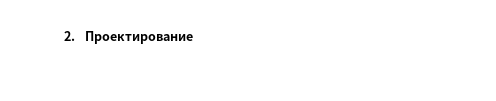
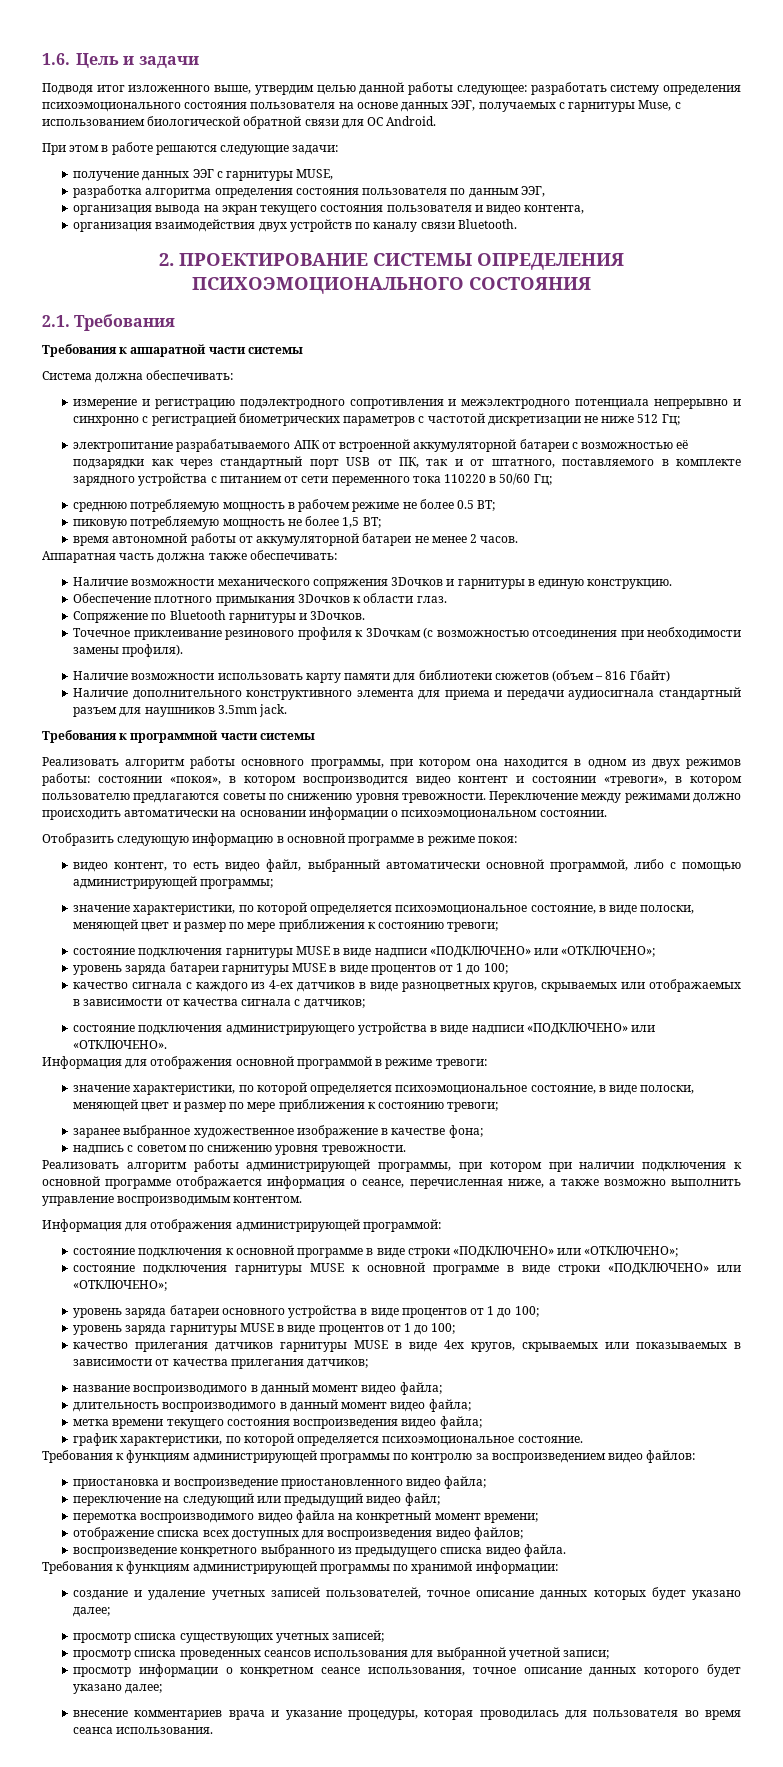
[64,31,194,44] 2. Проектирование -> [42,53,199,68] [42,82,742,95] [42,100,681,112] [42,116,437,129] [42,142,339,155] [73,169,334,181] [73,185,545,198] [73,205,585,215] [73,219,517,232] [159,253,624,270] [192,277,591,294] [42,314,176,331] [42,344,303,357] [42,370,234,383] [73,399,741,409] [73,413,680,426] [73,439,689,452] [73,456,741,469] [73,473,552,486] [73,499,496,512] [73,516,381,529] [73,533,519,546] [42,550,337,563] [73,577,673,589] [73,593,447,606] [73,610,366,623] [73,627,741,640] [73,644,184,657] [73,670,670,683] [73,687,741,700] [73,704,288,717] [42,730,315,743] [42,756,741,769] [42,773,742,786] [42,791,741,803] [42,807,607,820] [42,833,517,846] [73,859,742,872] [73,876,274,889] [73,902,695,915] [73,919,499,932] [73,946,656,958] [73,962,508,975] [73,979,741,992] [73,999,365,1009] [73,1022,655,1035] [73,1040,168,1049] [42,1056,487,1069] [73,1082,695,1095] [73,1099,499,1112] [73,1125,483,1138] [73,1145,406,1155] [42,1159,742,1172] [42,1176,741,1189] [42,1196,303,1206] [42,1219,441,1232] [73,1245,679,1258] [73,1262,741,1275] [73,1280,168,1291] [73,1305,539,1318] [73,1323,456,1335] [73,1340,741,1352] [73,1359,369,1369] [73,1382,442,1395] [73,1399,471,1412] [73,1416,482,1429] [73,1433,583,1446] [42,1450,696,1463] [73,1476,487,1489] [73,1493,440,1506] [73,1510,538,1523] [73,1527,523,1540] [73,1544,566,1557] [42,1561,558,1574] [73,1587,741,1600] [73,1607,111,1617] [73,1630,385,1643] [73,1647,609,1660] [73,1664,742,1677] [73,1684,163,1694] [73,1710,741,1720] [73,1727,214,1734] 1.6. Цель и задачи // Подводя итог изложенного выше, утвердим целью данной работы следующее: разработать систему определения психоэмоционального состояния пользователя на основе данных ЭЭГ, получаемых с гарнитуры Muse, с использованием биологической обратной связи для ОС Android. // При этом в работе решаются следующие задачи: // получение данных ЭЭГ с гарнитуры MUSE, // разработка алгоритма определения состояния пользователя по данным ЭЭГ, // организация вывода на экран текущего состояния пользователя и видео контента, // организация взаимодействия двух устройств по каналу связи Bluetooth. // 2. ПРОЕКТИРОВАНИЕ СИСТЕМЫ ОПРЕДЕЛЕНИЯ ПСИХОЭМОЦИОНАЛЬНОГО СОСТОЯНИЯ // 2.1. Требования // Требования к аппаратной части системы // Система должна обеспечивать: // измерение и регистрацию подэлектродного сопротивления и межэлектродного потенциала непрерывно и синхронно с регистрацией биометрических параметров с частотой дискретизации не ниже 512 Гц; // электропитание разрабатываемого АПК от встроенной аккумуляторной батареи с возможностью её подзарядки как через стандартный порт USB от ПК, так и от штатного, поставляемого в комплекте зарядного устройства с питанием от сети переменного тока 110220 в 50/60 Гц; // среднюю потребляемую мощность в рабочем режиме не более 0.5 ВТ; // пиковую потребляемую мощность не более 1,5 ВТ; // время автономной работы от аккумуляторной батареи не менее 2 часов. // Аппаратная часть должна также обеспечивать: // Наличие возможности механического сопряжения 3Dочков и гарнитуры в единую конструкцию. // Обеспечение плотного примыкания 3Dочков к области глаз. // Сопряжение по Bluetooth гарнитуры и 3Dочков. // Точечное приклеивание резинового профиля к 3Dочкам (с возможностью отсоединения при необходимости замены профиля). // Наличие возможности использовать карту памяти для библиотеки сюжетов (объем – 816 Гбайт) // Наличие дополнительного конструктивного элемента для приема и передачи аудиосигнала стандартный разъем для наушников 3.5mm jack. // Требования к программной части системы // Реализовать алгоритм работы основного программы, при котором она находится в одном из двух режимов работы: состоянии «покоя», в котором воспроизводится видео контент и состоянии «тревоги», в котором пользователю предлагаются советы по снижению уровня тревожности. Переключение между режимами должно происходить автоматически на основании информации о психоэмоциональном состоянии. // Отобразить следующую информацию в основной программе в режиме покоя: // видео контент, то есть видео файл, выбранный автоматически основной программой, либо с помощью администрирующей программы; // значение характеристики, по которой определяется психоэмоциональное состояние, в виде полоски, меняющей цвет и размер по мере приближения к состоянию тревоги; // состояние подключения гарнитуры MUSE в виде надписи «ПОДКЛЮЧЕНО» или «ОТКЛЮЧЕНО»; // уровень заряда батареи гарнитуры MUSE в виде процентов от 1 до 100; // качество сигнала с каждого из 4-ех датчиков в виде разноцветных кругов, скрываемых или отображаемых в зависимости от качества сигнала с датчиков; // состояние подключения администрирующего устройства в виде надписи «ПОДКЛЮЧЕНО» или «ОТКЛЮЧЕНО». // Информация для отображения основной программой в режиме тревоги: // значение характеристики, по которой определяется психоэмоциональное состояние, в виде полоски, меняющей цвет и размер по мере приближения к состоянию тревоги; // заранее выбранное художественное изображение в качестве фона; // надпись с советом по снижению уровня тревожности. // Реализовать алгоритм работы администрирующей программы, при котором при наличии подключения к основной программе отображается информация о сеансе, перечисленная ниже, а также возможно выполнить управление воспроизводимым контентом. // Информация для отображения администрирующей программой: // состояние подключения к основной программе в виде строки «ПОДКЛЮЧЕНО» или «ОТКЛЮЧЕНО»; // состояние подключения гарнитуры MUSE к основной программе в виде строки «ПОДКЛЮЧЕНО» или «ОТКЛЮЧЕНО»; // уровень заряда батареи основного устройства в виде процентов от 1 до 100; // уровень заряда гарнитуры MUSE в виде процентов от 1 до 100; // качество прилегания датчиков гарнитуры MUSE в виде 4ех кругов, скрываемых или показываемых в зависимости от качества прилегания датчиков; // название воспроизводимого в данный момент видео файла; // длительность воспроизводимого в данный момент видео файла; // метка времени текущего состояния воспроизведения видео файла; // график характеристики, по которой определяется психоэмоциональное состояние. // Требования к функциям администрирующей программы по контролю за воспроизведением видео файлов: // приостановка и воспроизведение приостановленного видео файла; // переключение на следующий или предыдущий видео файл; // перемотка воспроизводимого видео файла на конкретный момент времени; // отображение списка всех доступных для воспроизведения видео файлов; // воспроизведение конкретного выбранного из предыдущего списка видео файла. // Требования к функциям администрирующей программы по хранимой информации: // создание и удаление учетных записей пользователей, точное описание данных которых будет указано далее; // просмотр списка существующих учетных записей; // просмотр списка проведенных сеансов использования для выбранной учетной записи; // просмотр информации о конкретном сеансе использования, точное описание данных которого будет указано далее; // внесение комментариев врача и указание процедуры, которая проводилась для пользователя во время сеанса использования.

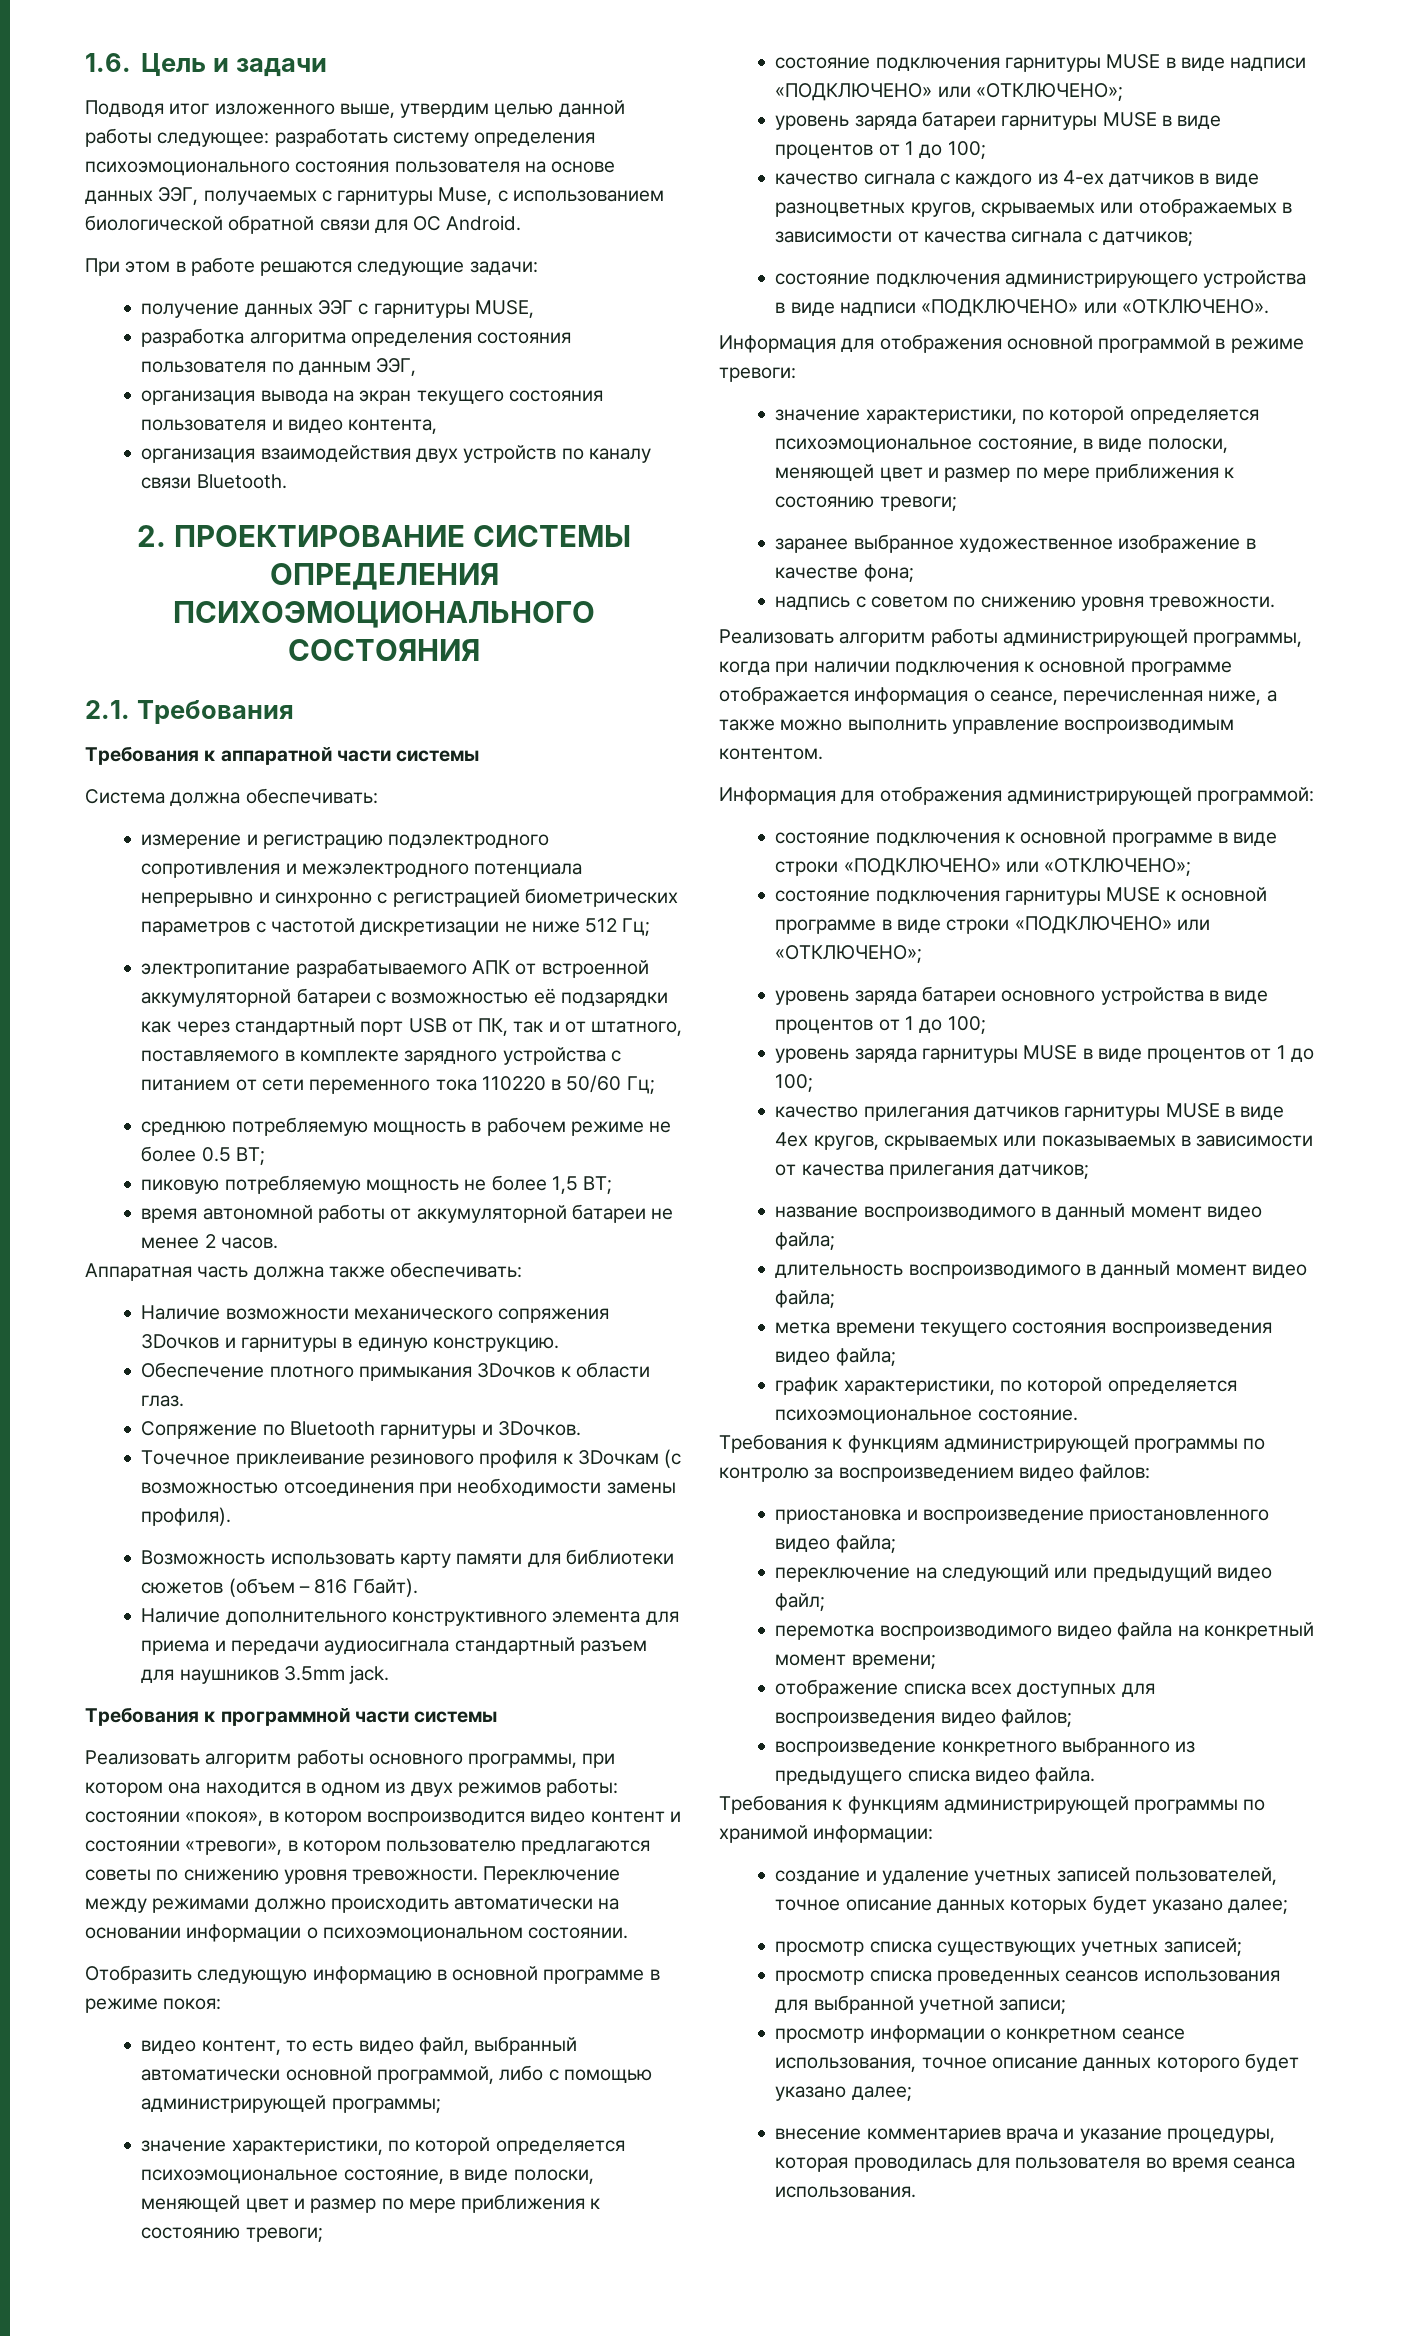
[73,671,215,680] Наличие возможности -> [141,1550,266,1565] Возможность
[629,670,670,682] Гбайт) -> [352,1578,418,1597] Гбайт).
[459,1162,542,1172] при котором -> [719,661,770,675] когда
[603,1179,666,1186] возможно -> [780,719,843,731] можно

